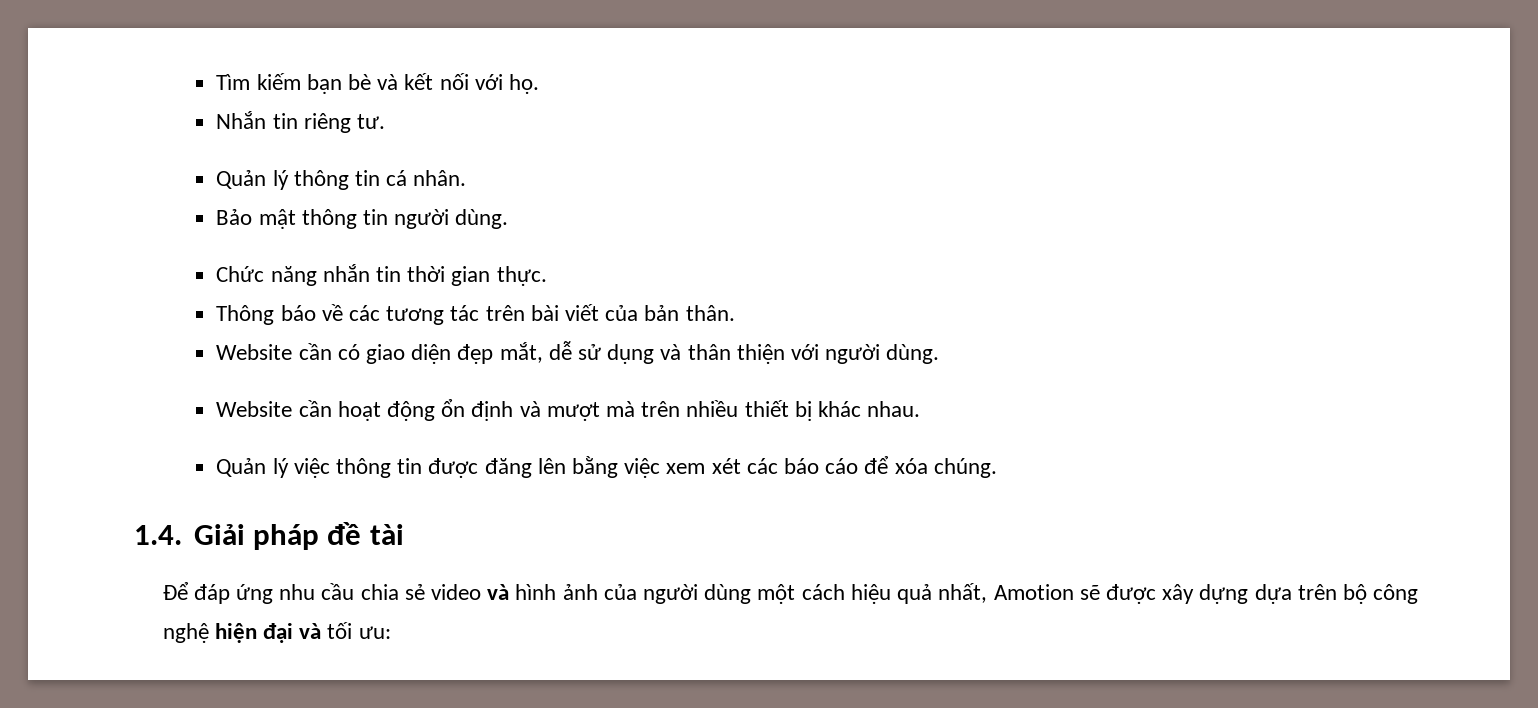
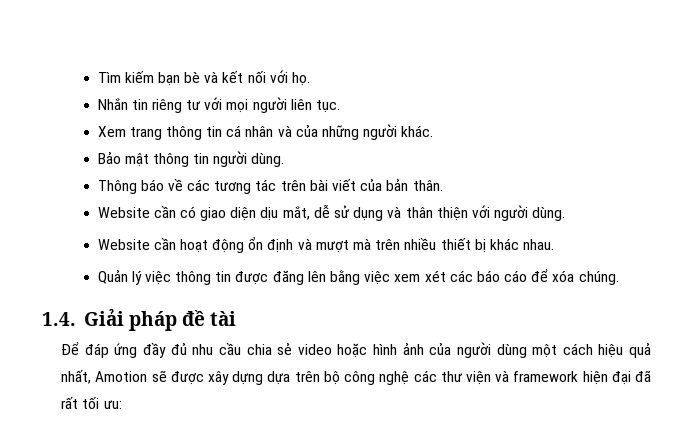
[356,114,385,129] [216,170,467,190] tư. // Quản lý thông tin cá nhân. -> [186,97,340,113] [97,124,434,140] tư với mọi người liên tục. // Xem trang thông tin cá nhân và của những người khác.
[216,264,547,286] // Chức năng nhắn tin thời gian thực. -> (285, 160) none
[457,344,494,364] đẹp -> [260,207,279,221] dịu
(273, 594) none -> [143,342,187,358] đầy đủ
[487,584,510,600] và -> [337,343,368,358] hoặc
[214,623,322,643] hiện đại và -> [413,370,652,385] [61,396,79,409] các thư viện và framework hiện đại đã rất

